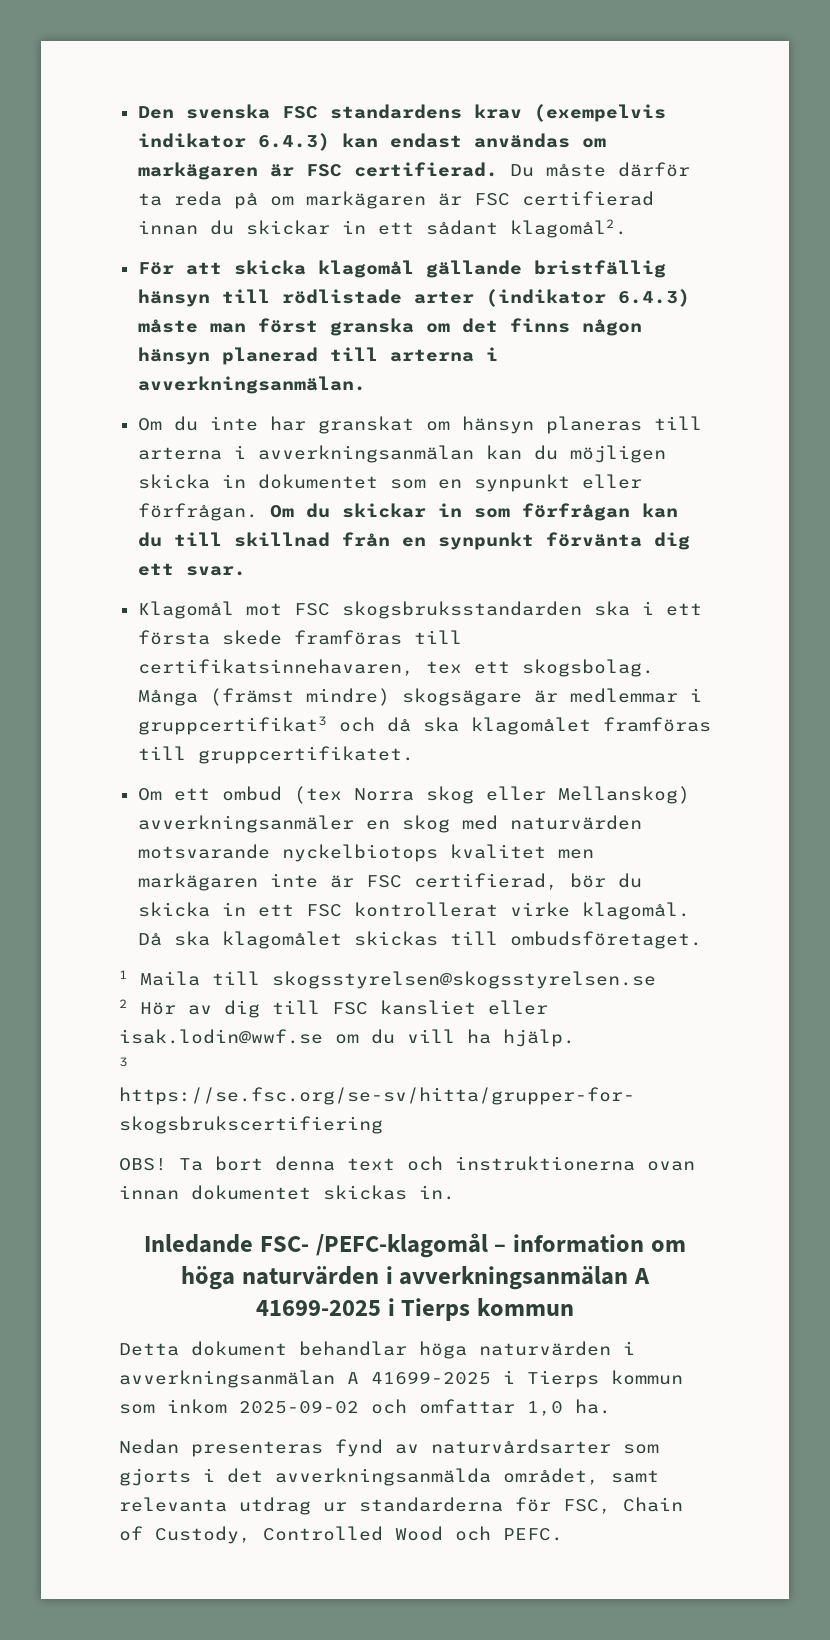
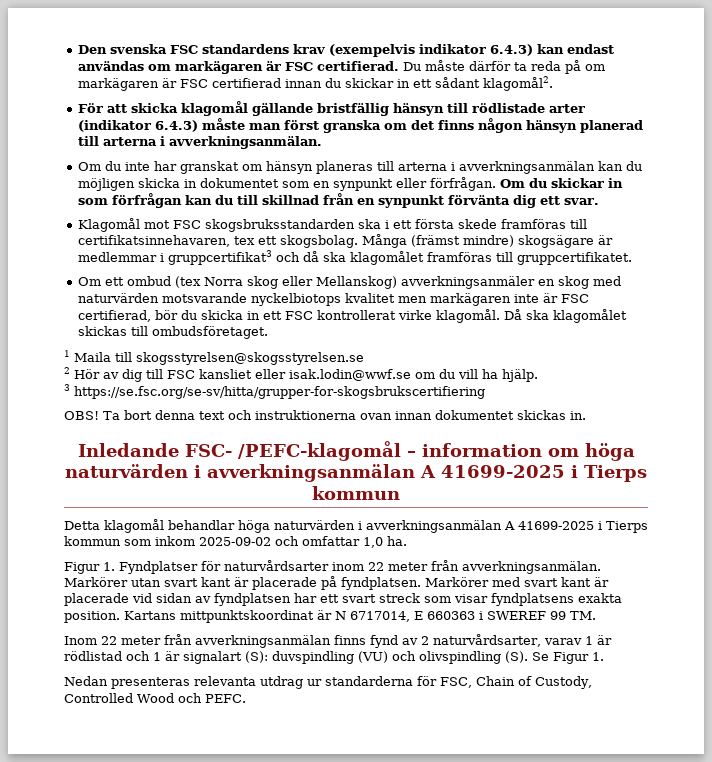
[191,1341,287,1356] dokument -> [104,519,164,533] klagomål
[119,1439,659,1457] [119,1468,659,1486] Nedan presenteras fynd av naturvårdsarter som gjorts i det avverkningsanmälda området, samt -> [64,560,601,574] [64,576,609,590] [64,593,622,606] [64,610,596,623] [64,634,612,648] [64,651,604,664] [64,676,190,689] Figur 1. Fyndplatser för naturvårdsarter inom 22 meter från avverkningsanmälan. Markörer utan svart kant är placerade på fyndplatsen. Markörer med svart kant är placerade vid sidan av fyndplatsen har ett svart streck som visar fyndplatsens exakta position. Kartans mittpunktskoordinat är N 6717014, E 660363 i SWEREF 99 TM. // Inom 22 meter från avverkningsanmälan finns fynd av 2 naturvårdsarter, varav 1 är rödlistad och 1 är signalart (S): duvspindling (VU) och olivspindling (S). Se Figur 1. // Nedan presenteras

